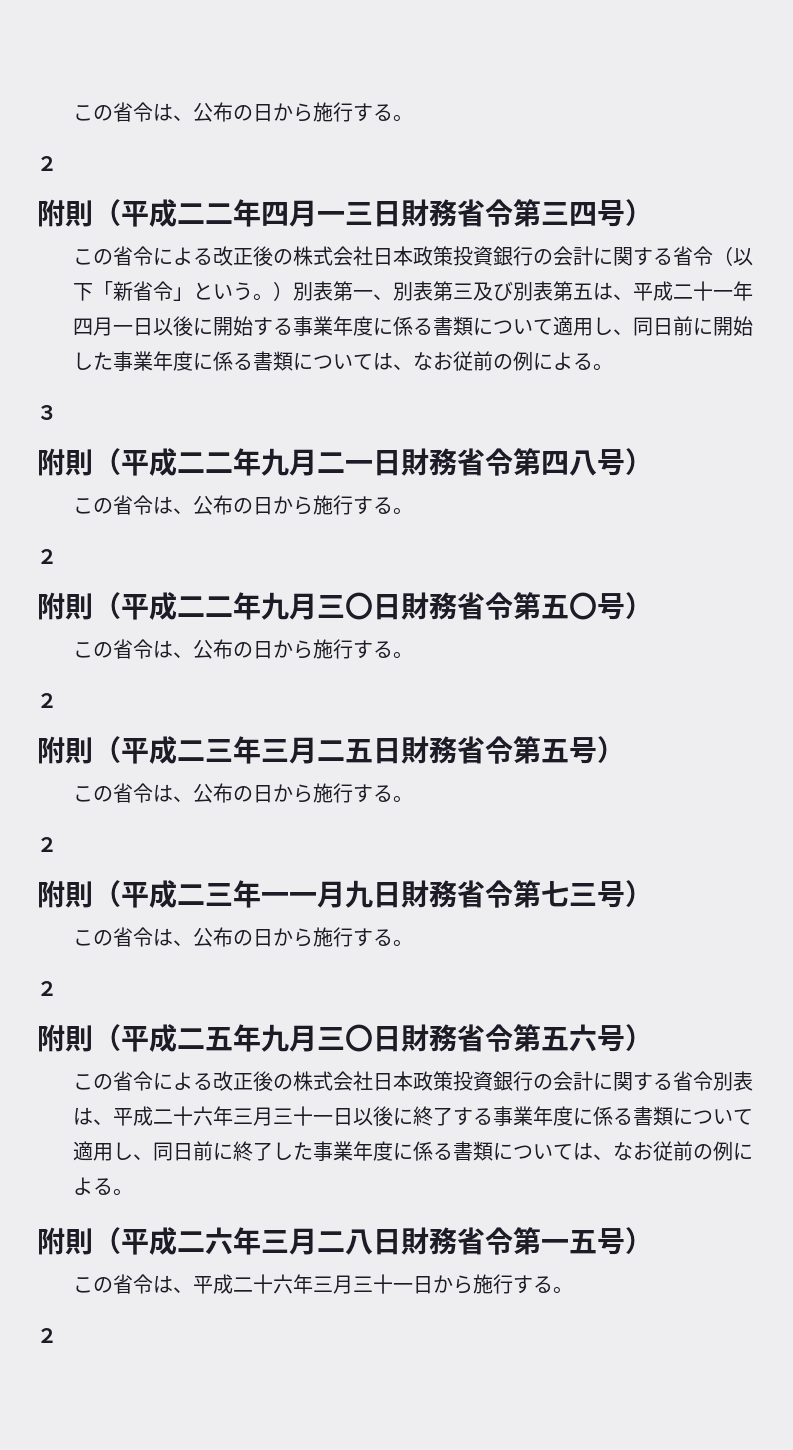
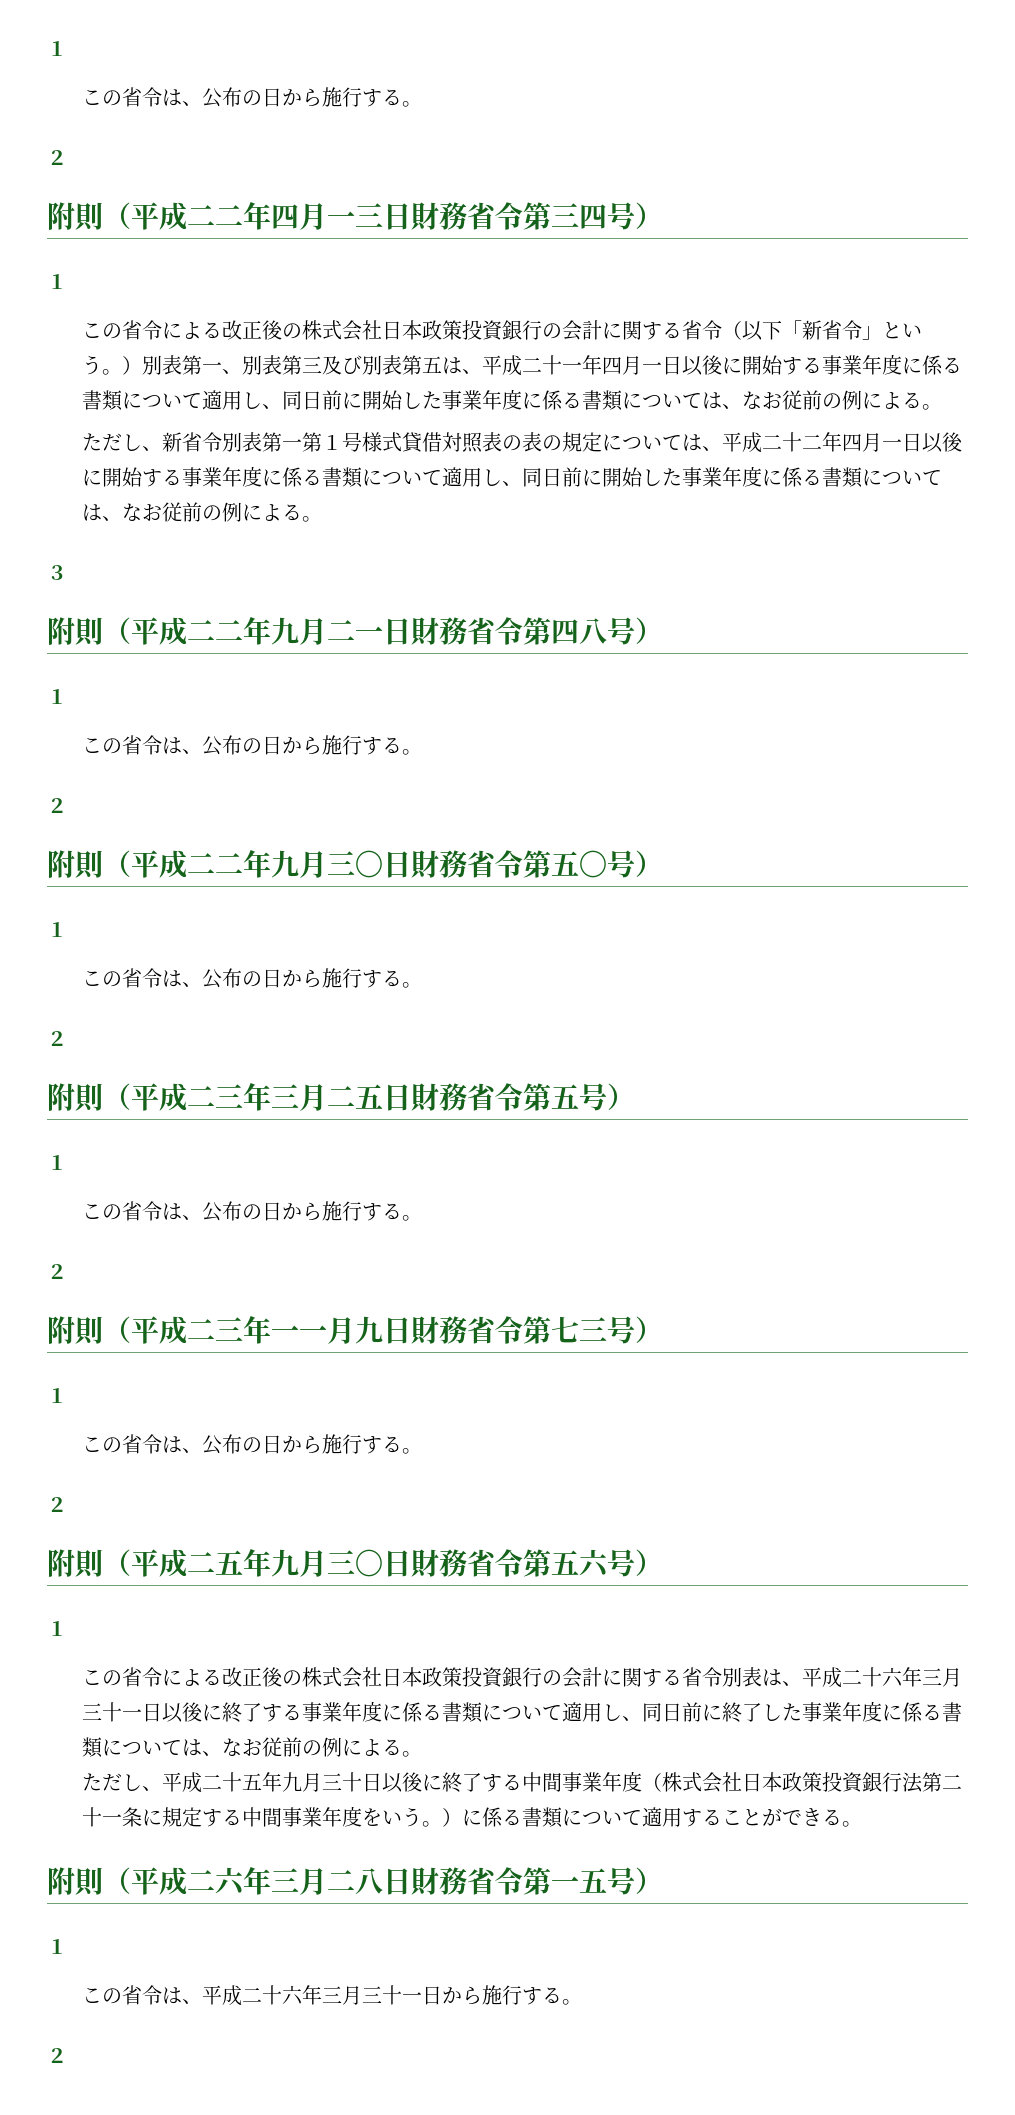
(72, 113) none -> [47,41,67,56] １ //
(653, 212) none -> [47,274,67,289] // １
(613, 367) none -> [82,432,964,453] [82,466,943,488] [82,502,323,522] // ただし、新省令別表第一第１号様式貸借対照表の表の規定については、平成二十二年四月一日以後に開始する事業年度に係る書類について適用し、同日前に開始した事業年度に係る書類については、なお従前の例による。
(653, 461) none -> [47,689,67,704] // １
(653, 605) none -> [47,922,67,937] // １
(625, 749) none -> [47,1155,67,1170] // １
(653, 893) none -> [47,1388,67,1403] // １
(653, 1037) none -> [47,1621,67,1636] // １
(133, 1192) none -> [82,1771,963,1793] [82,1806,863,1828] // ただし、平成二十五年九月三十日以後に終了する中間事業年度（株式会社日本政策投資銀行法第二十一条に規定する中間事業年度をいう。）に係る書類について適用することができる。
(653, 1240) none -> [47,1939,67,1954] // １

